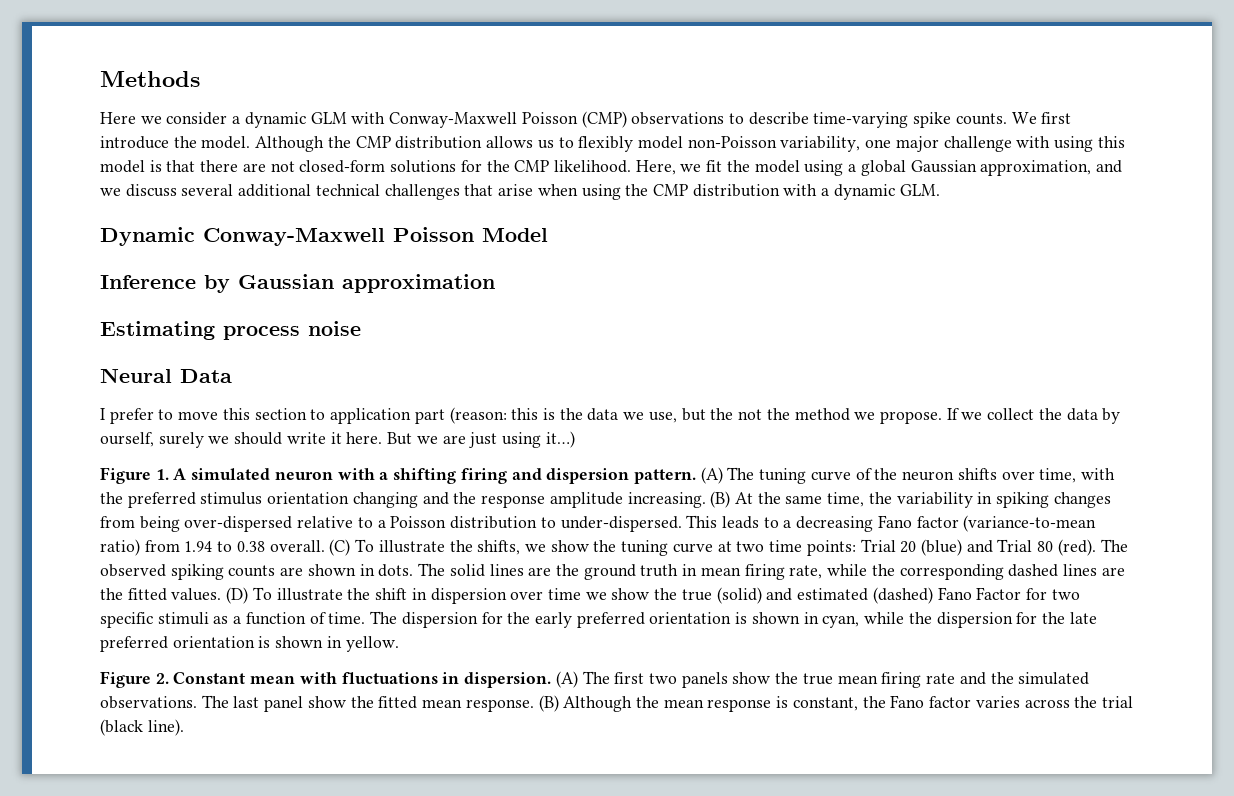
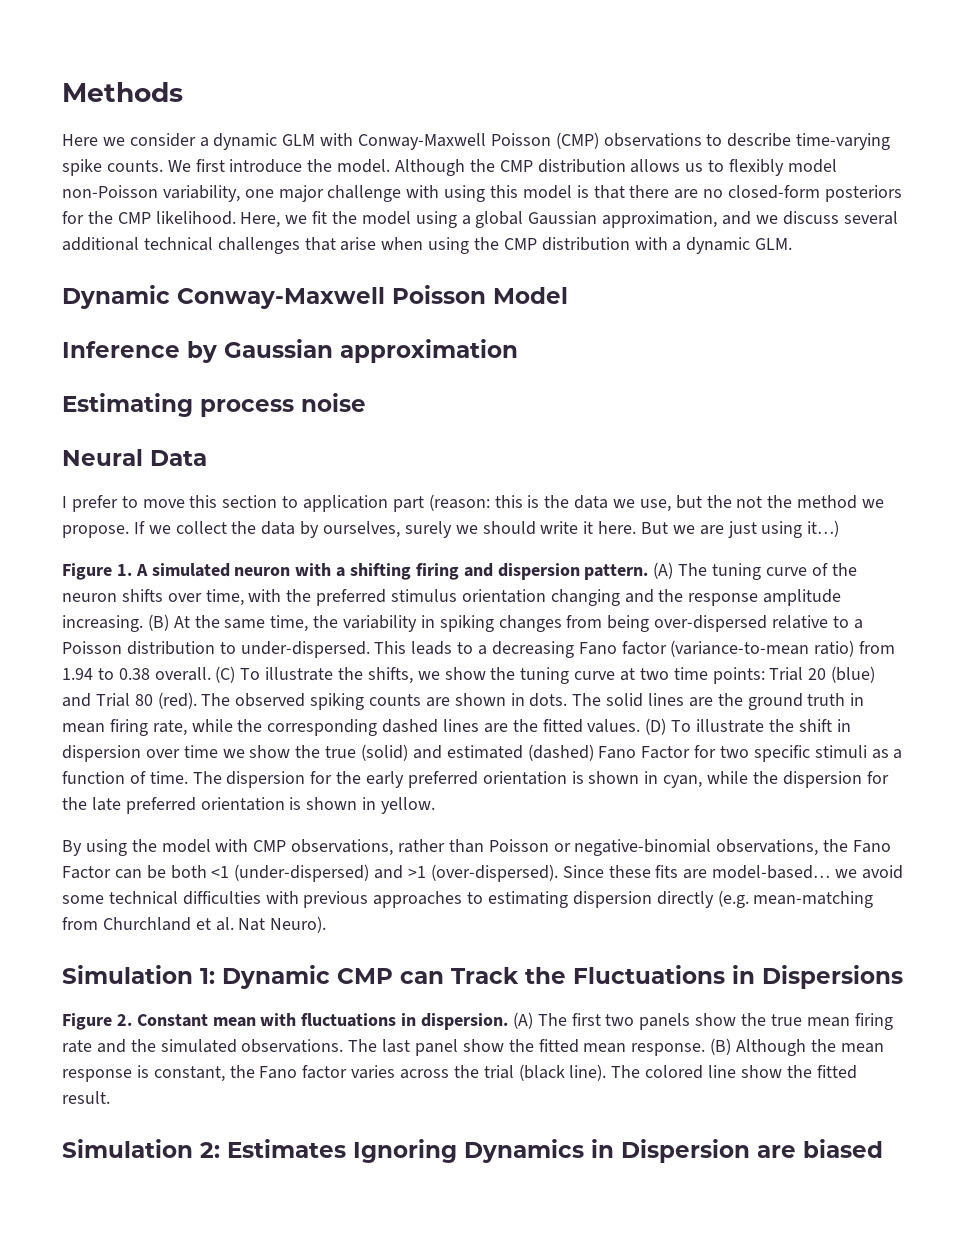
[270,160,457,173] not closed-form solutions -> [703,185,902,202] no closed-form posteriors
[100,432,154,447] ourself, -> [323,521,401,538] ourselves,
(399, 644) none -> [62,839,892,856] [62,864,903,882] [62,890,874,908] [62,916,327,933] [62,965,903,989] // By using the model with CMP observations, rather than Poisson or negative-binomial observations, the Fano Factor can be both <1 (under-dispersed) and >1 (over-dispersed). Since these fits are model-based… we avoid some technical difficulties with previous approaches to estimating dispersion directly (e.g. mean-matching from Churchland et al. Nat Neuro). // Simulation 1: Dynamic CMP can Track the Fluctuations in Dispersions
(184, 727) none -> [611,1065,857,1079] [62,1091,110,1104] [62,1139,883,1163] The colored line show the fitted result. // Simulation 2: Estimates Ignoring Dynamics in Dispersion are biased

